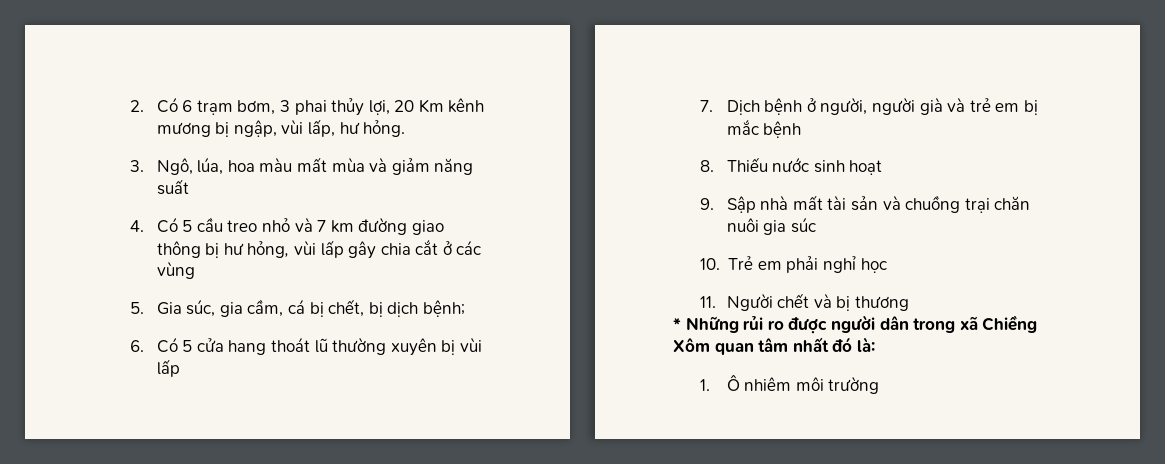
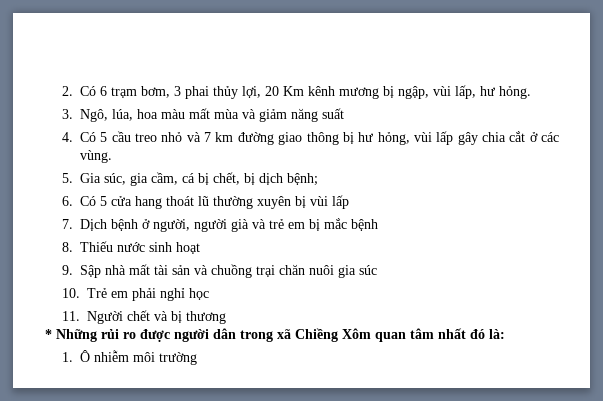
[156,261,195,279] vùng -> [80,150,113,163] vùng.
[744,377,792,391] nhiêm -> [94,350,130,362] nhiễm

